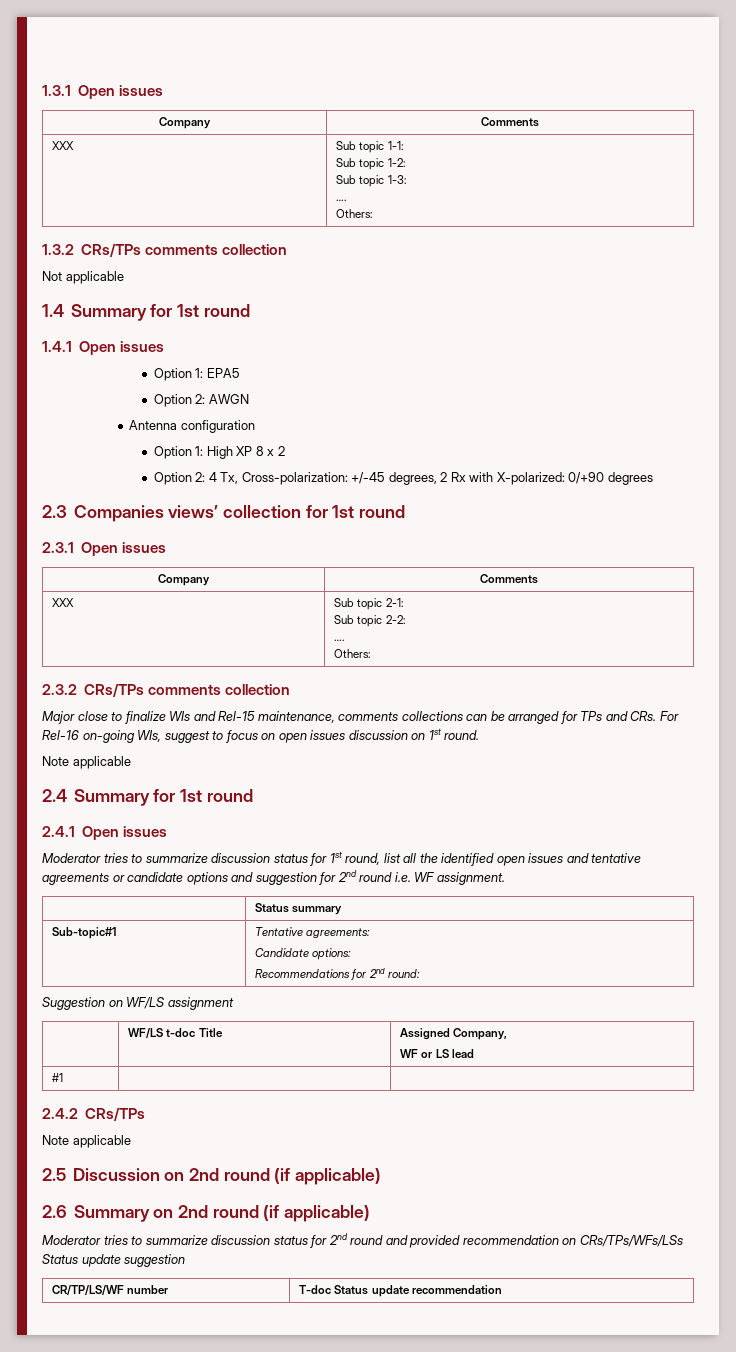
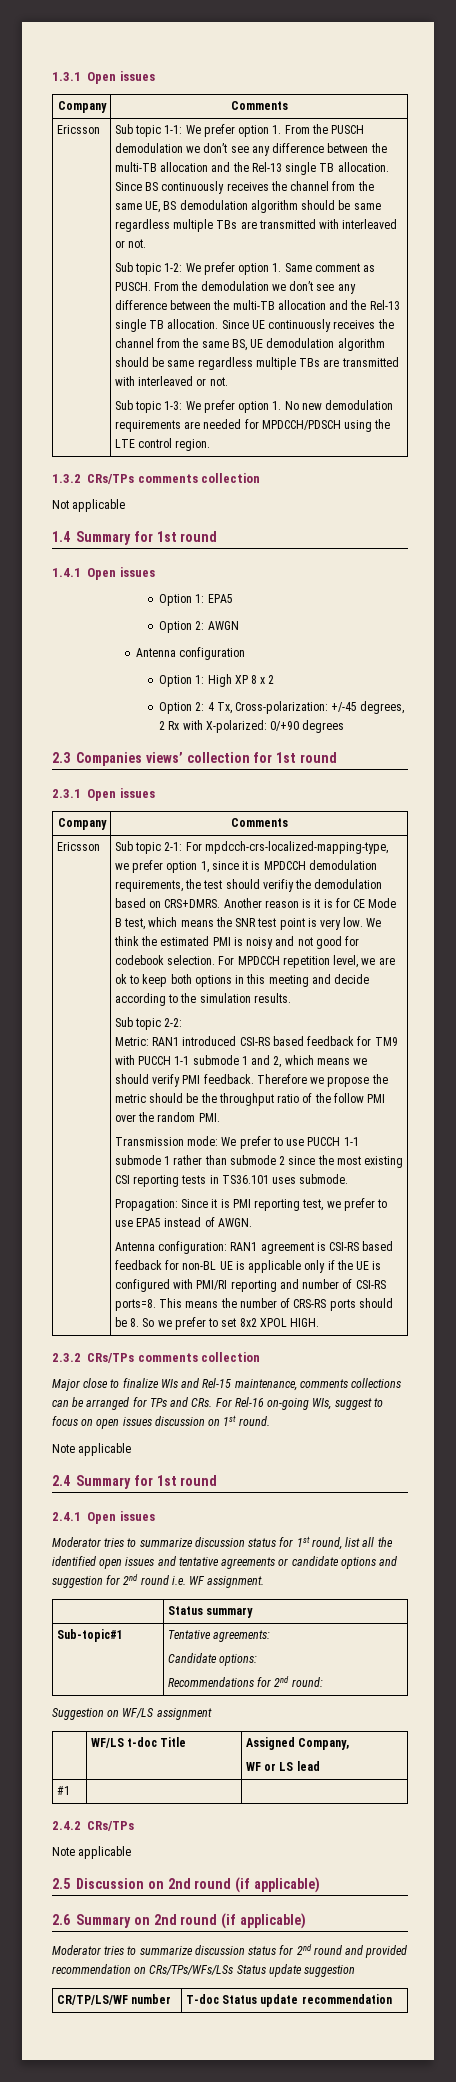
[52,141,75,150] XXX -> [56,125,100,134] Ericsson
[336,158,406,170] [336,175,407,187] [336,199,348,201] [336,209,374,218] // Sub topic 1-2: // Sub topic 1-3: // …. // Others: -> [185,124,364,137] [114,143,387,156] [114,162,389,175] [114,181,374,194] [114,200,381,213] [114,219,398,232] [114,239,147,248] [114,262,375,275] [114,281,356,294] [114,300,400,310] [114,319,394,332] [114,338,385,351] [114,357,399,370] [114,376,228,386] [114,400,393,413] [114,419,391,432] [114,438,211,451] We prefer option 1. From the PUSCH demodulation we don’t see any difference between the multi-TB allocation and the Rel-13 single TB allocation. Since BS continuously receives the channel from the same UE, BS demodulation algorithm should be same regardless multiple TBs are transmitted with interleaved or not. // Sub topic 1-2: We prefer option 1. Same comment as PUSCH. From the demodulation we don’t see any difference between the multi-TB allocation and the Rel-13 single TB allocation. Since UE continuously receives the channel from the same BS, UE demodulation algorithm should be same regardless multiple TBs are transmitted with interleaved or not. // Sub topic 1-3: We prefer option 1. No new demodulation requirements are needed for MPDCCH/PDSCH using the LTE control region.
[52,598,75,607] XXX -> [56,842,100,851] Ericsson
[334,615,406,627] [334,639,346,641] [334,649,372,658] // Sub topic 2-2: // …. // Others: -> [185,841,388,854] [114,860,377,873] [114,879,383,892] [114,898,397,908] [114,917,382,930] [113,936,359,949] [114,955,395,968] [114,974,369,987] [114,993,291,1006] [114,1017,183,1030] [114,1036,398,1046] [114,1055,367,1068] [114,1074,388,1087] [114,1093,385,1106] [114,1112,220,1122] [114,1136,359,1149] [114,1155,403,1168] [114,1174,349,1187] [114,1198,387,1211] [114,1217,252,1227] [114,1241,394,1254] [114,1260,382,1273] [114,1279,386,1292] [114,1298,393,1311] [114,1317,319,1330] For mpdcch-crs-localized-mapping-type, we prefer option 1, since it is MPDCCH demodulation requirements, the test should verifiy the demodulation based on CRS+DMRS. Another reason is it is for CE Mode B test, which means the SNR test point is very low. We think the estimated PMI is noisy and not good for codebook selection. For MPDCCH repetition level, we are ok to keep both options in this meeting and decide according to the simulation results. // Sub topic 2-2: // Metric: RAN1 introduced CSI-RS based feedback for TM9 with PUCCH 1-1 submode 1 and 2, which means we should verify PMI feedback. Therefore we propose the metric should be the throughput ratio of the follow PMI over the random PMI. // Transmission mode: We prefer to use PUCCH 1-1 submode 1 rather than submode 2 since the most existing CSI reporting tests in TS36.101 uses submode. // Propagation: Since it is PMI reporting test, we prefer to use EPA5 instead of AWGN. // Antenna configuration: RAN1 agreement is CSI-RS based feedback for non-BL UE is applicable only if the UE is configured with PMI/RI reporting and number of CSI-RS ports=8. This means the number of CRS-RS ports should be 8. So we prefer to set 8x2 XPOL HIGH.

